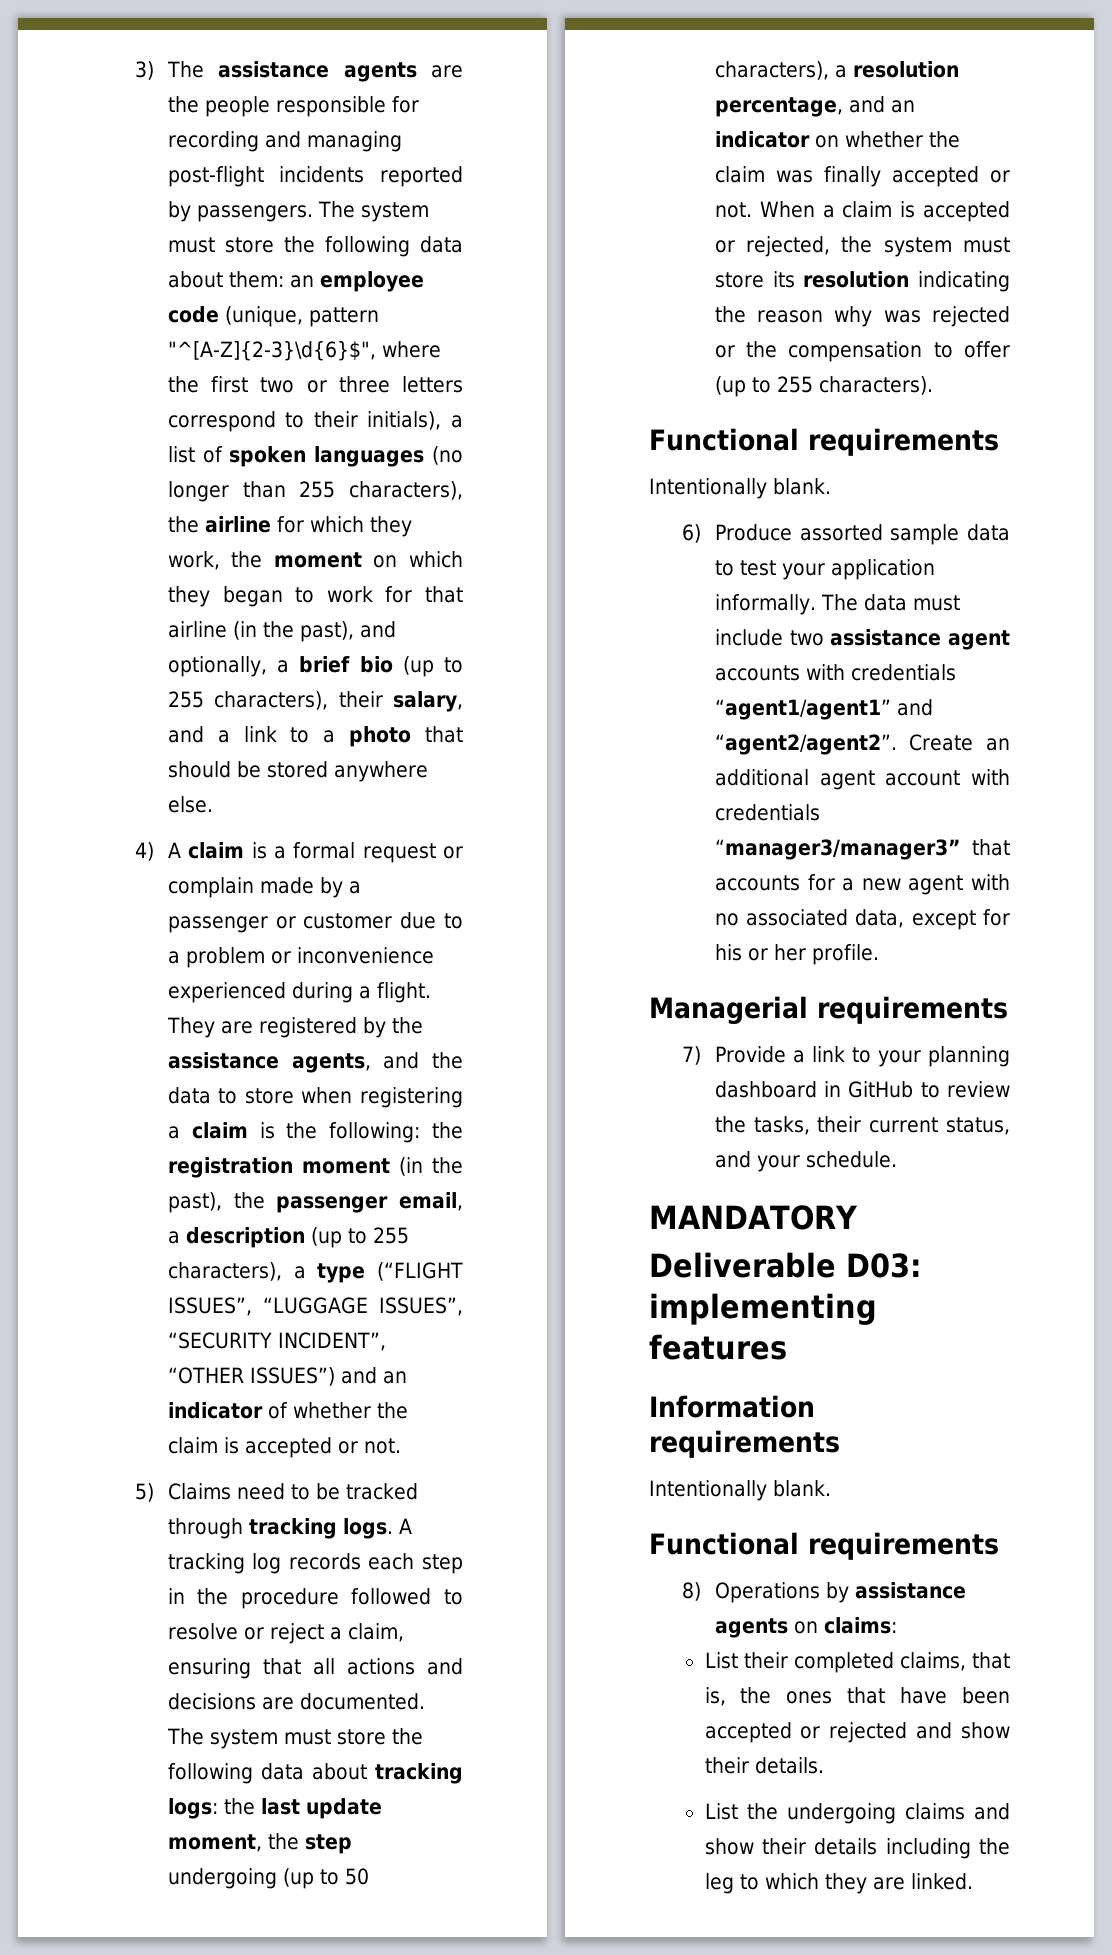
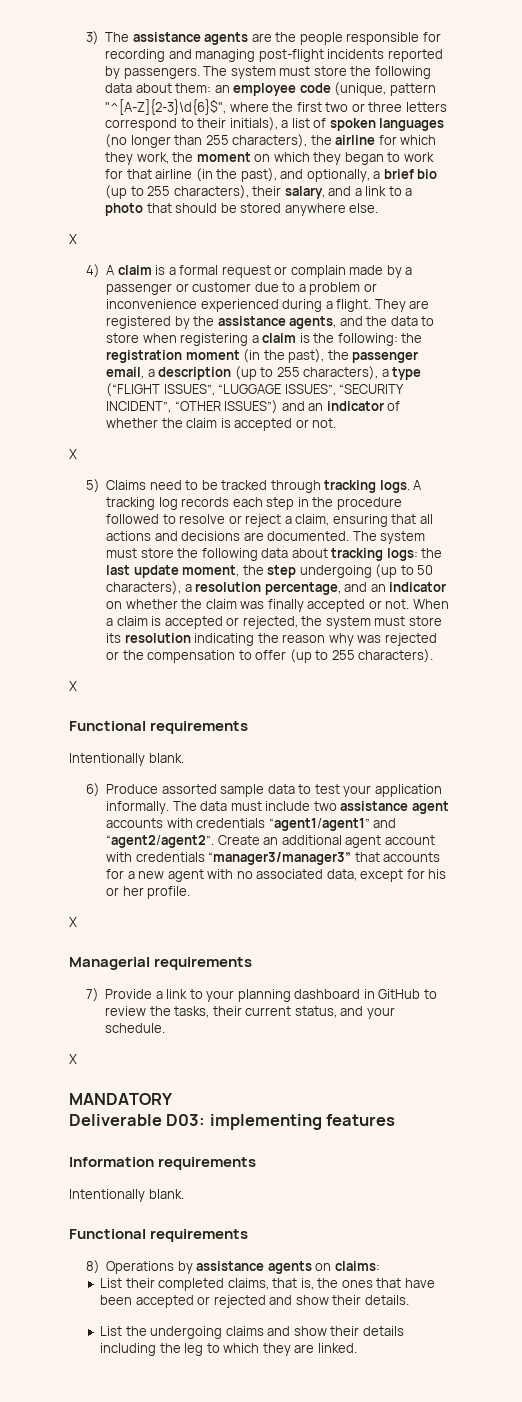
(213, 804) none -> [69,234,77,244] // X
(401, 1446) none -> [69,449,77,459] // X
(933, 385) none -> [69,681,77,691] // X
(879, 954) none -> [69,917,77,927] // X
(897, 1159) none -> [69,1054,77,1064] // X

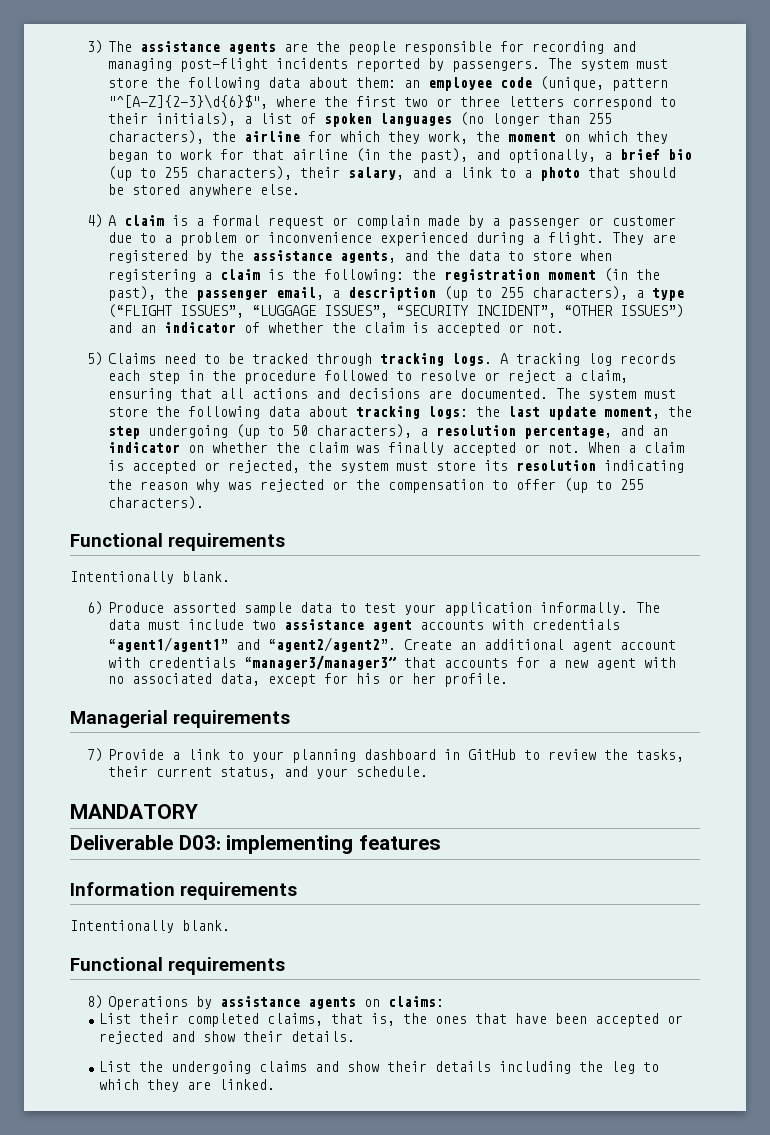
[69,234,77,244] // X -> (301, 189) none
[69,449,77,459] // X -> (565, 328) none
[69,681,77,691] // X -> (205, 503) none
[69,917,77,927] // X -> (509, 680) none
[69,1054,77,1064] // X -> (429, 771) none

